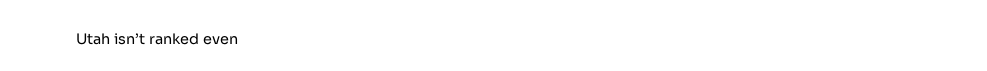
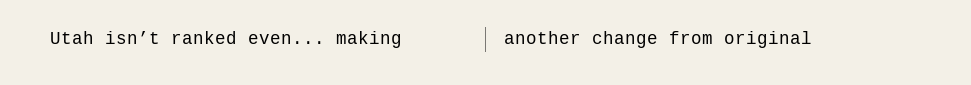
[202,36,238,45] even -> [248,31,812,48] even... making another change from original

